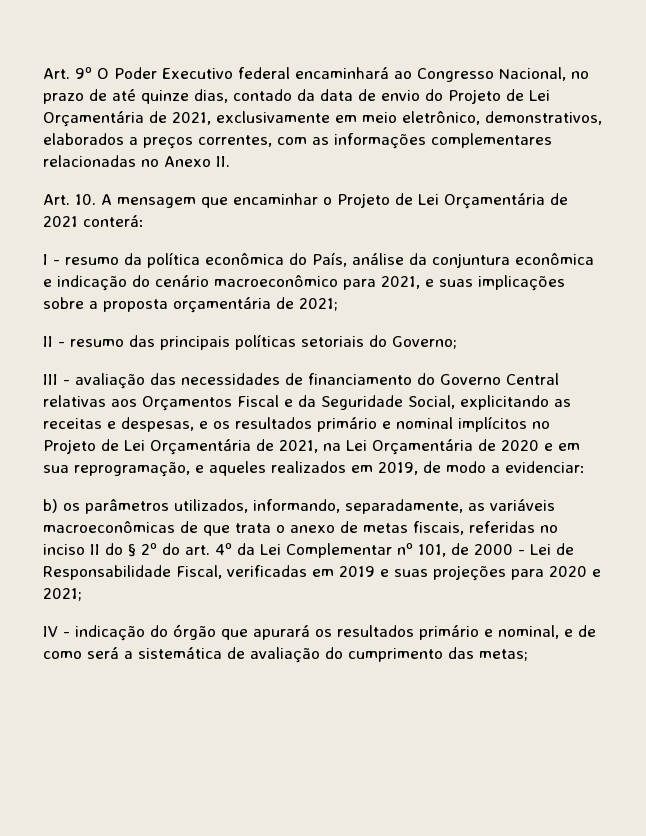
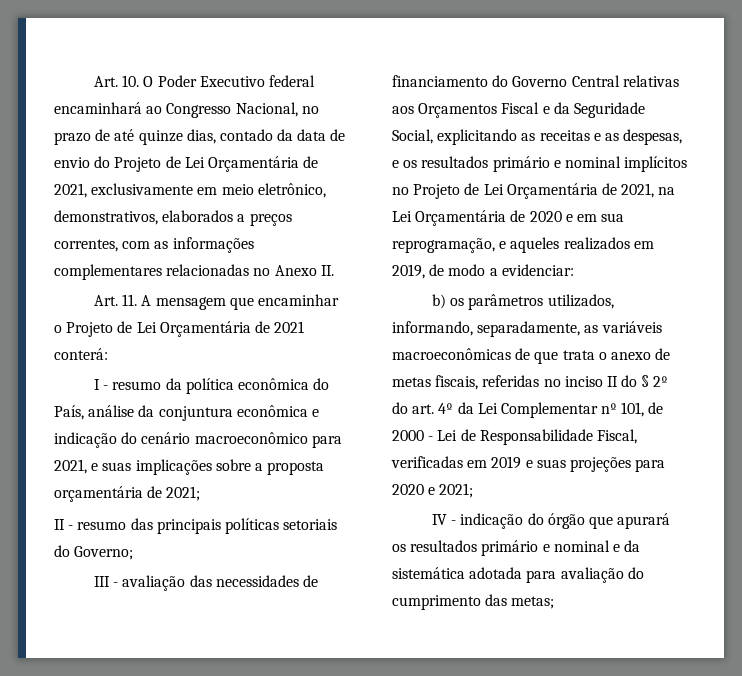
[43,67,92,79] Art. 9º -> [94,75,140,87] Art. 10.
[75,194,96,205] 10. -> [122,294,138,306] 11.
(116, 425) none -> [604,133,619,141] as
[498,625,596,639] [43,647,245,659] nominal, e de como será a sistemática de -> [553,540,641,552] [392,567,557,583] nominal e da sistemática adotada para

